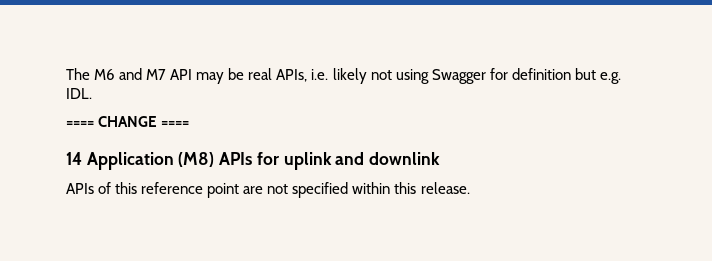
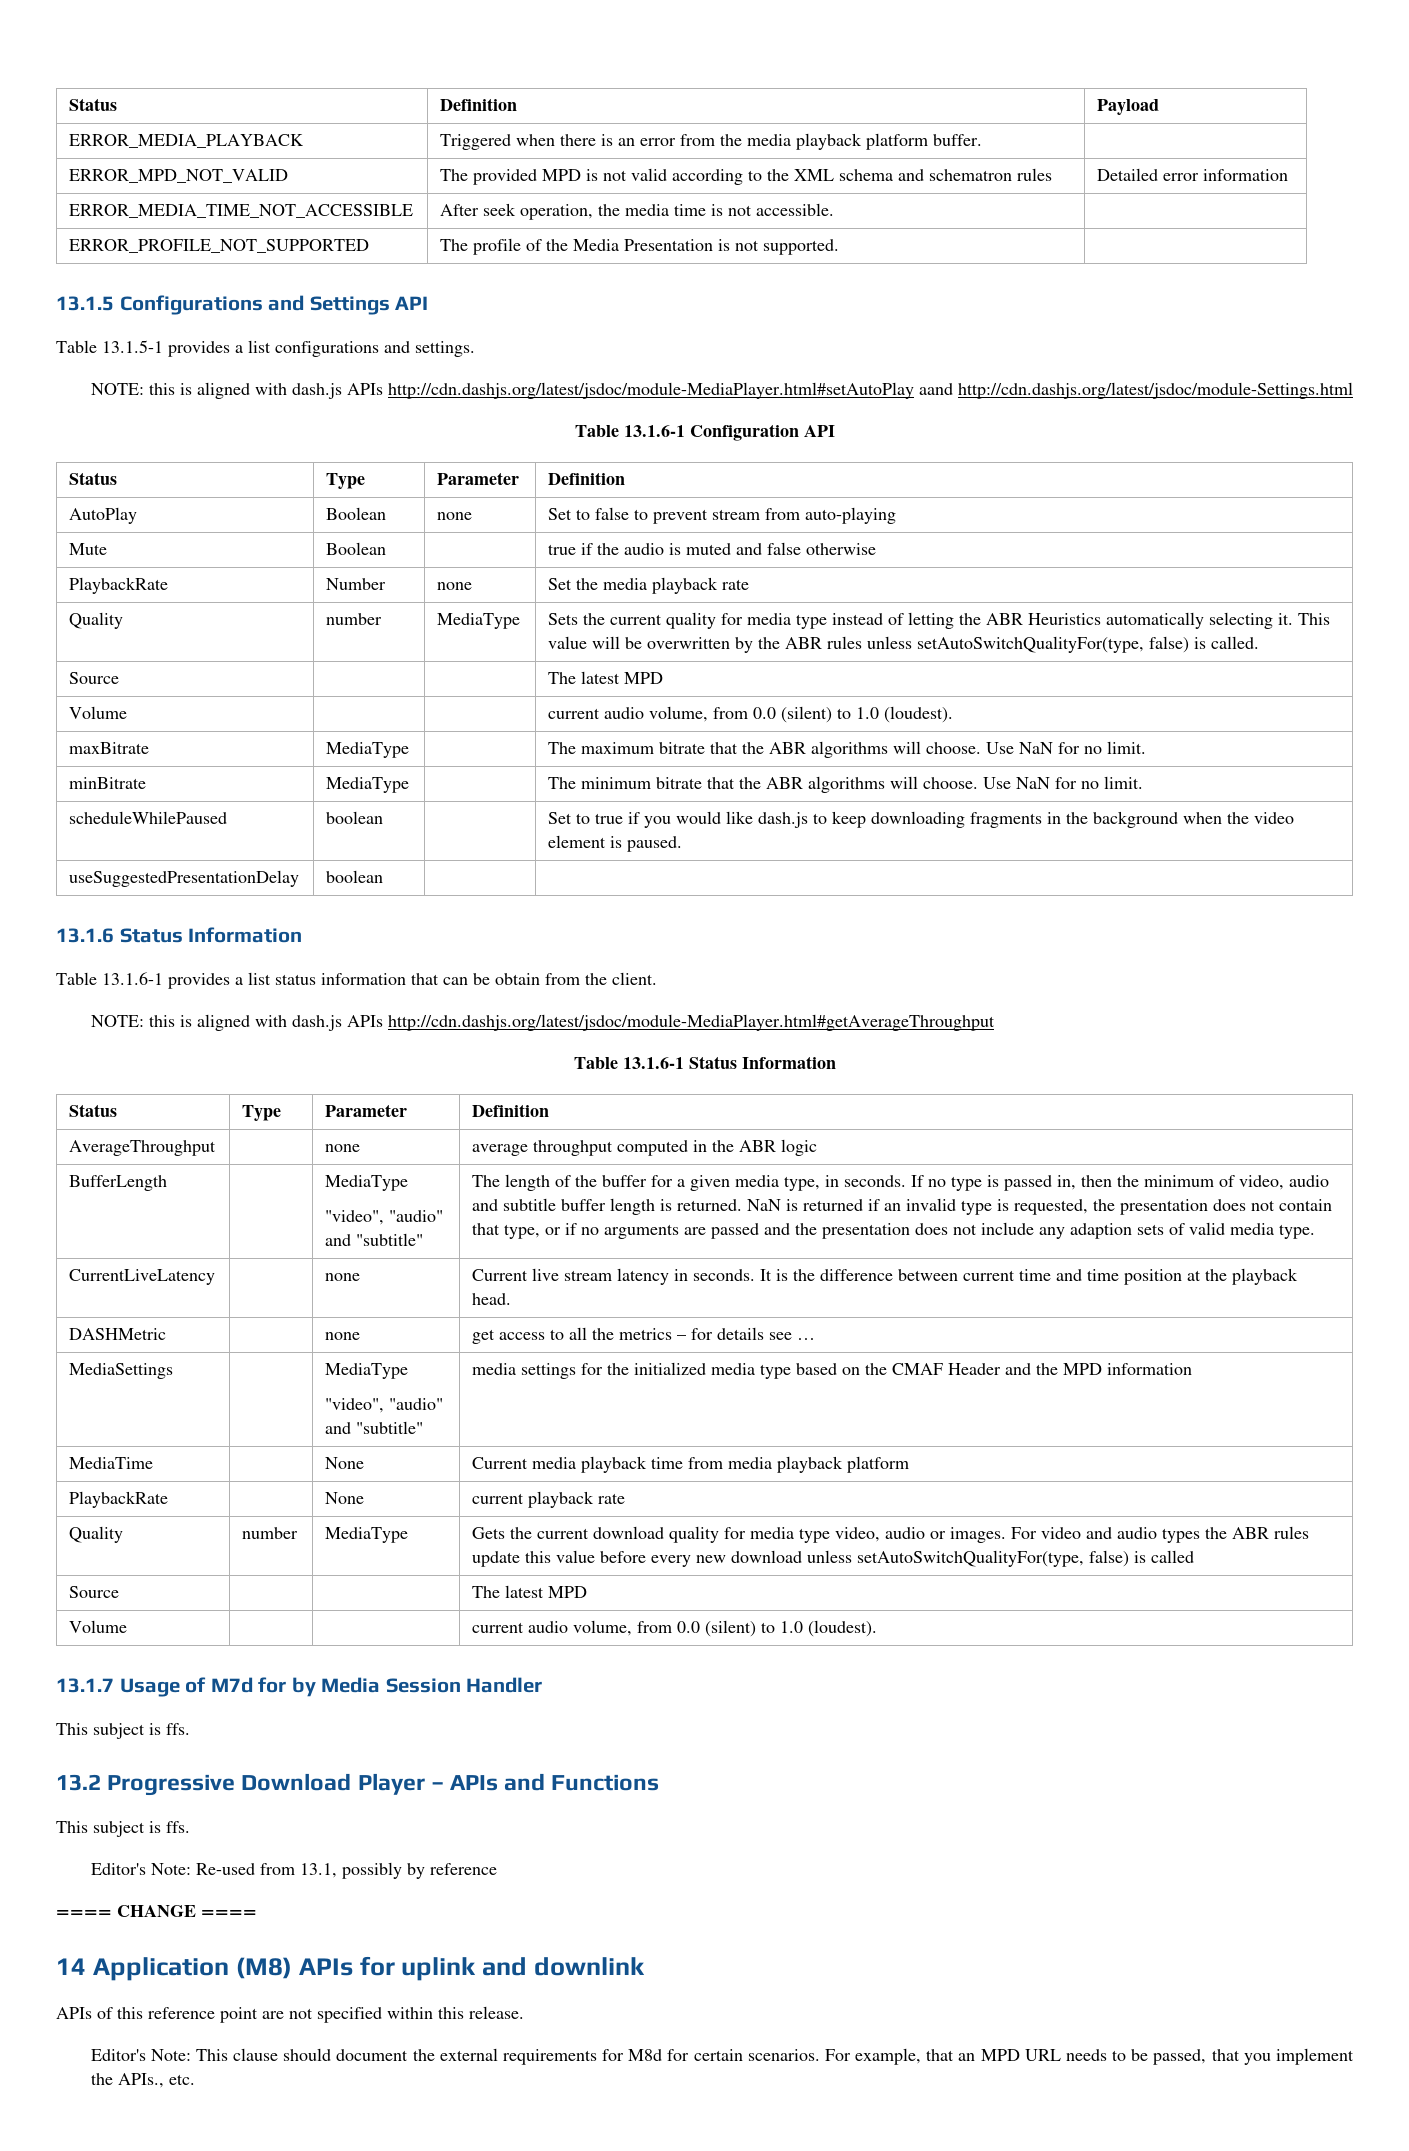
[66,68,621,84] [66,88,92,99] The M6 and M7 API may be real APIs, i.e. likely not using Swagger for definition but e.g. IDL. -> [69,98,118,111] [440,98,518,111] [1097,99,1160,115] [69,134,305,148] [440,133,983,150] [69,169,289,183] [440,168,1053,185] [1097,168,1289,181] [69,204,414,218] [440,203,835,220] [69,239,370,253] [440,238,840,255] [56,295,429,315] [56,340,475,357] [90,382,1353,399] [574,424,835,441] [69,472,118,485] [326,473,366,489] [437,472,520,485] [548,472,626,485] [69,507,138,524] [326,507,387,520] [437,512,473,520] [548,507,897,524] [69,543,108,555] [326,542,387,555] [548,542,877,555] [69,577,169,594] [326,578,387,590] [437,582,473,590] [548,577,750,594] [69,612,124,629] [326,613,383,625] [437,613,521,629] [548,612,1331,629] [548,636,1260,653] [69,672,120,684] [548,671,664,684] [69,706,128,719] [548,706,954,723] [69,742,150,754] [326,742,410,758] [548,741,1147,758] [69,777,147,789] [326,777,410,793] [548,776,1144,793] [69,811,228,824] [326,811,384,824] [548,811,1295,828] [548,835,683,852] [69,870,300,887] [326,870,384,883] [56,927,303,943] [56,972,657,989] [90,1014,995,1031] [573,1056,836,1069] [69,1104,118,1117] [242,1105,282,1121] [325,1104,408,1117] [472,1104,550,1117] [69,1140,217,1156] [325,1144,361,1152] [472,1139,818,1156] [69,1175,168,1191] [325,1175,409,1191] [325,1210,444,1225] [325,1233,424,1246] [472,1174,1330,1191] [472,1198,1333,1215] [472,1222,1316,1239] [69,1269,216,1285] [325,1273,361,1281] [472,1268,1299,1285] [472,1293,512,1305] [69,1328,167,1340] [325,1332,361,1340] [472,1327,816,1344] [69,1363,174,1379] [325,1363,409,1379] [325,1398,444,1413] [325,1421,424,1434] [472,1362,1193,1379] [69,1457,154,1469] [325,1457,365,1469] [472,1456,910,1473] [69,1491,169,1508] [325,1492,365,1504] [472,1491,626,1508] [69,1526,124,1543] [242,1527,299,1539] [325,1527,409,1543] [472,1526,1310,1543] [472,1550,1195,1567] [69,1586,120,1598] [472,1585,588,1598] [69,1620,128,1633] [472,1620,878,1637] [56,1677,543,1697] [56,1723,190,1739] [56,1773,660,1796] [56,1821,190,1837] [90,1862,497,1879] Status | Definition | Payload // ERROR_MEDIA_PLAYBACK | Triggered when there is an error from the media playback platform buffer. | // ERROR_MPD_NOT_VALID | The provided MPD is not valid according to the XML schema and schematron rules | Detailed error information // ERROR_MEDIA_TIME_NOT_ACCESSIBLE | After seek operation, the media time is not accessible. | // ERROR_PROFILE_NOT_SUPPORTED | The profile of the Media Presentation is not supported. | // 13.1.5 Configurations and Settings API // Table 13.1.5-1 provides a list configurations and settings. // NOTE: this is aligned with dash.js APIs http://cdn.dashjs.org/latest/jsdoc/module-MediaPlayer.html#setAutoPlay aand http://cdn.dashjs.org/latest/jsdoc/module-Settings.html // Table 13.1.6-1 Configuration API // Status | Type | Parameter | Definition // AutoPlay | Boolean | none | Set to false to prevent stream from auto-playing // Mute | Boolean | | true if the audio is muted and false otherwise // PlaybackRate | Number | none | Set the media playback rate // Quality | number | MediaType | Sets the current quality for media type instead of letting the ABR Heuristics automatically selecting it. This value will be overwritten by the ABR rules unless setAutoSwitchQualityFor(type, false) is called. // Source | | | The latest MPD // Volume | | | current audio volume, from 0.0 (silent) to 1.0 (loudest). // maxBitrate | MediaType | | The maximum bitrate that the ABR algorithms will choose. Use NaN for no limit. // minBitrate | MediaType | | The minimum bitrate that the ABR algorithms will choose. Use NaN for no limit. // scheduleWhilePaused | boolean | | Set to true if you would like dash.js to keep downloading fragments in the background when the video element is paused. // useSuggestedPresentationDelay | boolean | | // 13.1.6 Status Information // Table 13.1.6-1 provides a list status information that can be obtain from the client. // NOTE: this is aligned with dash.js APIs http://cdn.dashjs.org/latest/jsdoc/module-MediaPlayer.html#getAverageThroughput // Table 13.1.6-1 Status Information // Status | Type | Parameter | Definition // AverageThroughput | | none | average throughput computed in the ABR logic // BufferLength | | MediaType // "video", "audio" and "subtitle" | The length of the buffer for a given media type, in seconds. If no type is passed in, then the minimum of video, audio and subtitle buffer length is returned. NaN is returned if an invalid type is requested, the presentation does not contain that type, or if no arguments are passed and the presentation does not include any adaption sets of valid media type. // CurrentLiveLatency | | none | Current live stream latency in seconds. It is the difference between current time and time position at the playback head. // DASHMetric | | none | get access to all the metrics – for details see … // MediaSettings | | MediaType // "video", "audio" and "subtitle" | media settings for the initialized media type based on the CMAF Header and the MPD information // MediaTime | | None | Current media playback time from media playback platform // PlaybackRate | | None | current playback rate // Quality | number | MediaType | Gets the current download quality for media type video, audio or images. For video and audio types the ABR rules update this value before every new download unless setAutoSwitchQualityFor(type, false) is called // Source | | | The latest MPD // Volume | | | current audio volume, from 0.0 (silent) to 1.0 (loudest). // 13.1.7 Usage of M7d for by Media Session Handler // This subject is ffs. // 13.2 Progressive Download Player – APIs and Functions // This subject is ffs. // Editor's Note: Re-used from 13.1, possibly by reference
(470, 188) none -> [90,2048,1354,2065] [90,2073,195,2088] // Editor's Note: This clause should document the external requirements for M8d for certain scenarios. For example, that an MPD URL needs to be passed, that you implement the APIs., etc.

